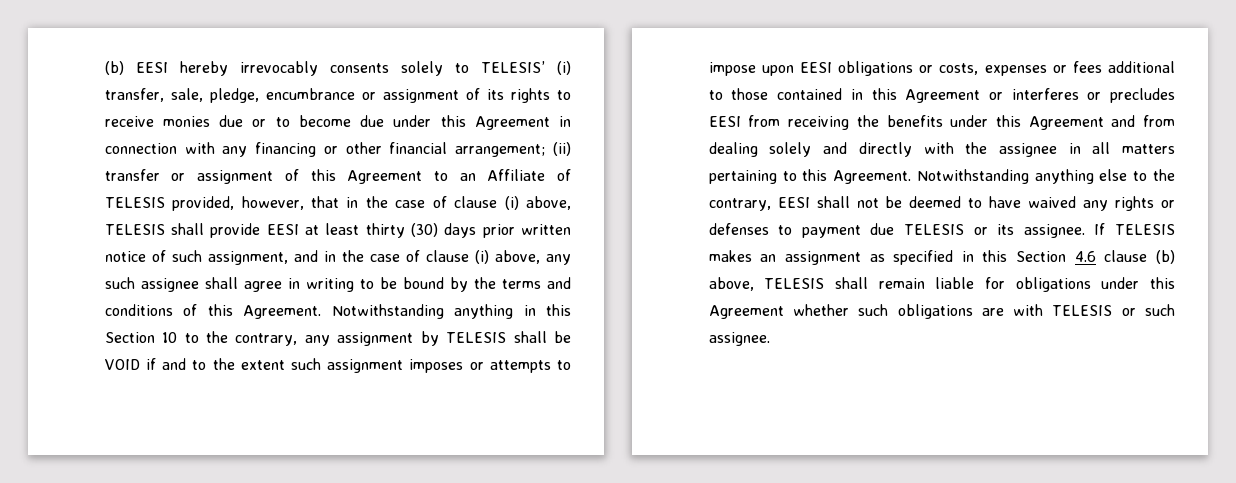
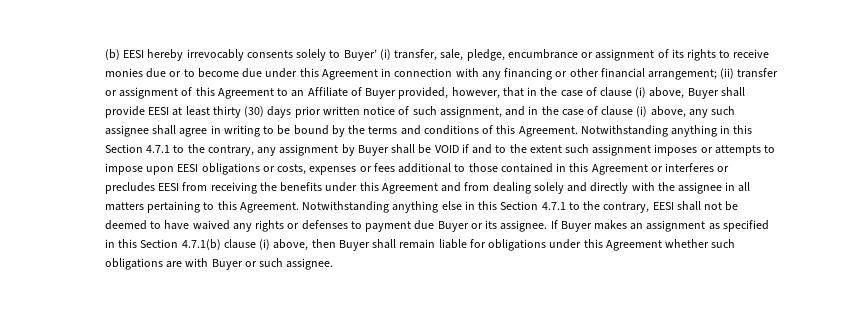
[480,61,545,73] TELESIS’ -> [343,49,377,61] Buyer’
[104,197,165,208] TELESIS -> [365,88,397,99] Buyer
[104,224,165,235] TELESIS -> [687,88,719,99] Buyer
[162,332,178,343] 10 -> [146,145,171,153] 4.7.1
[446,332,507,343] TELESIS -> [357,145,389,156] Buyer
(1128, 175) none -> [464,201,566,210] in this Section 4.7.1
[904,224,965,235] TELESIS -> [437,221,469,232] Buyer
[1115,224,1175,235] TELESIS -> [560,221,592,232] Buyer
[1074,250,1175,264] [708,277,825,291] 4.6 clause (b) above, TELESIS -> [181,239,370,251] 4.7.1(b) clause (i) above, then Buyer
[1052,305,1113,316] TELESIS -> [211,259,243,270] Buyer

